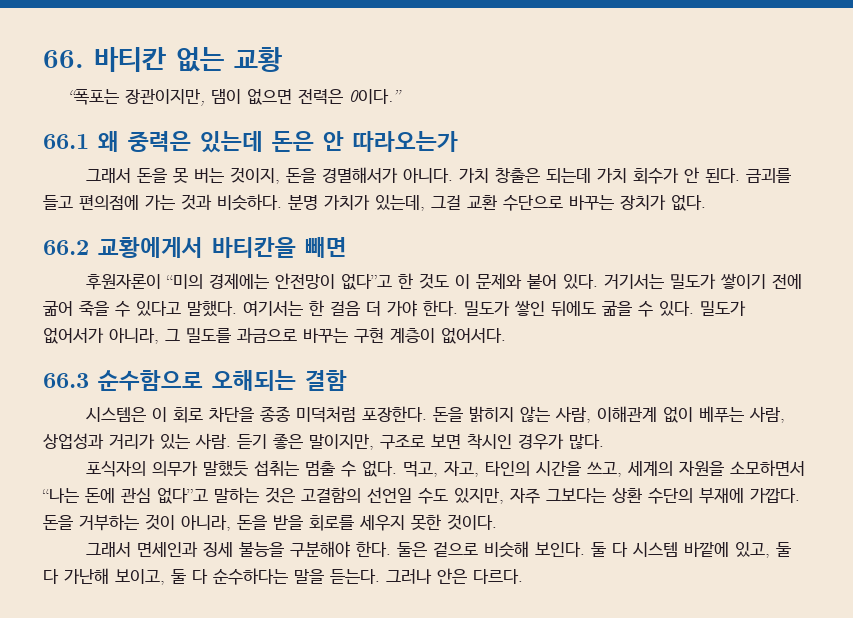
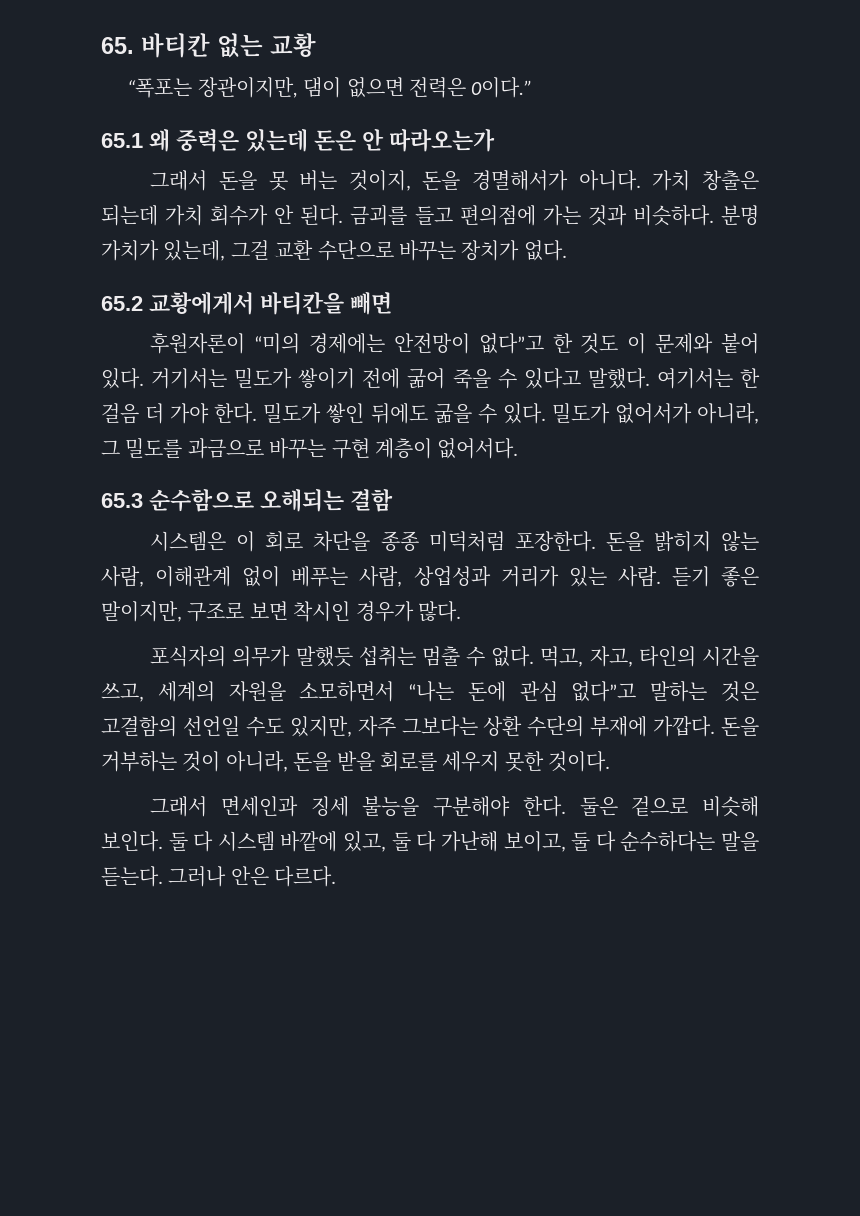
[43,50,84,68] 66. -> [101,37,134,54] 65.
[43,134,89,149] 66.1 -> [101,133,143,148] 65.1
[43,240,89,255] 66.2 -> [101,296,143,311] 65.2
[43,373,89,388] 66.3 -> [101,493,143,508] 65.3

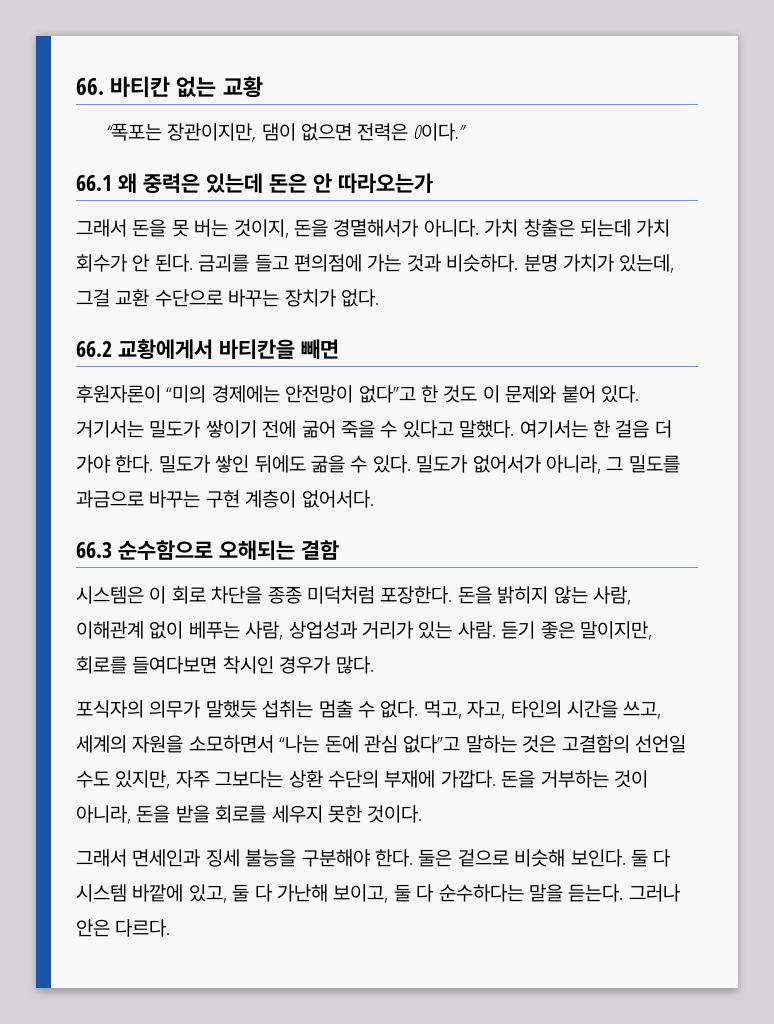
[101,37,134,54] 65. -> [76,78,104,95] 66.
[101,133,143,148] 65.1 -> [76,175,112,191] 66.1
[101,296,143,311] 65.2 -> [76,341,112,357] 66.2
[101,493,143,508] 65.3 -> [76,542,112,558] 66.3
[187,601,288,622] 구조로 보면 -> [76,656,218,674] 회로를 들여다보면

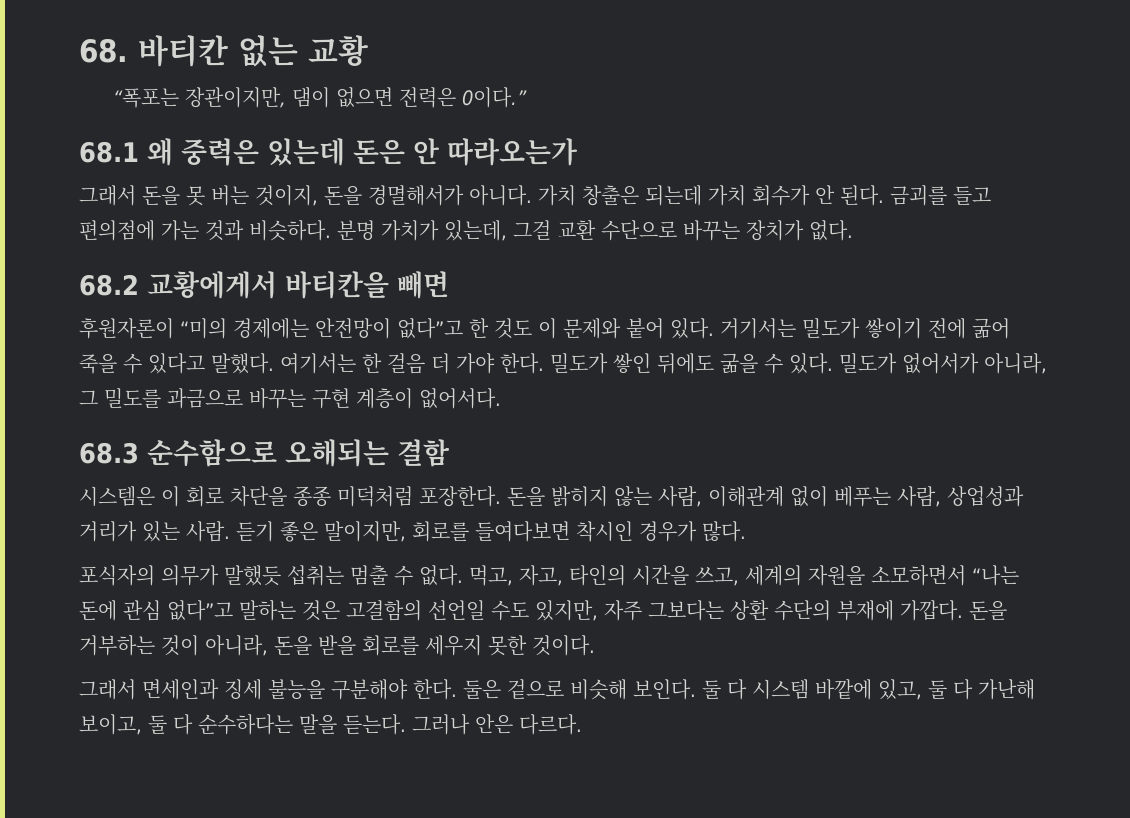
[76,78,104,95] 66. -> [79,38,128,63] 68.
[76,175,112,191] 66.1 -> [79,141,139,163] 68.1
[76,341,112,357] 66.2 -> [79,274,139,296] 68.2
[76,542,112,558] 66.3 -> [79,442,139,464] 68.3

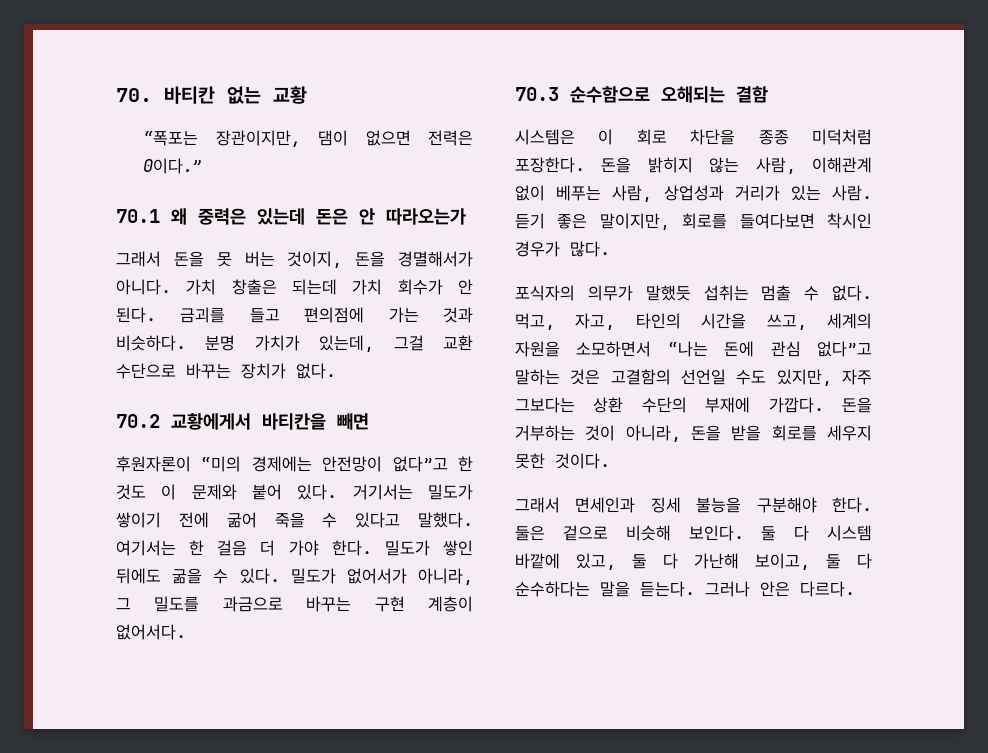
[79,38,128,63] 68. -> [116,88,152,102] 70.
[79,141,139,163] 68.1 -> [116,209,160,223] 70.1
[79,274,139,296] 68.2 -> [116,414,160,428] 70.2
[79,442,139,464] 68.3 -> [515,87,559,101] 70.3

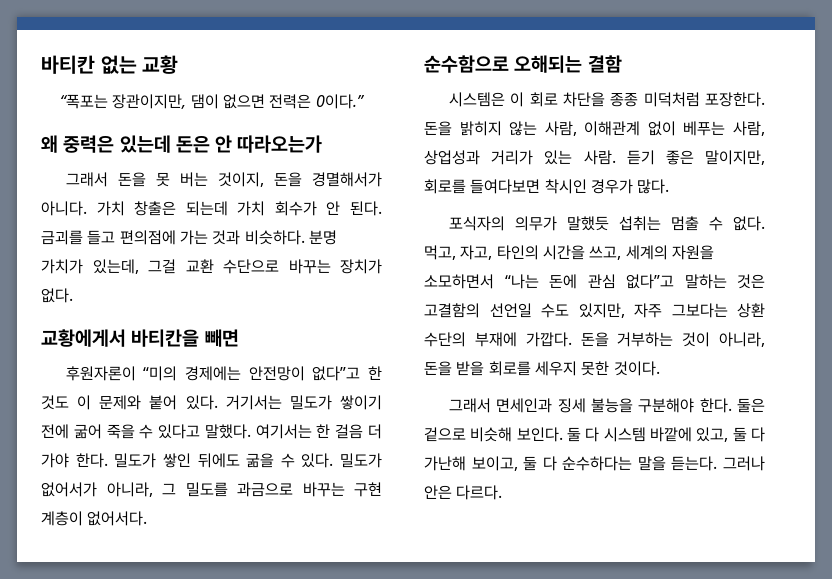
[116,88,152,102] 70. -> (41, 64) none
[116,209,160,223] 70.1 -> (365, 101) none
[116,414,160,428] 70.2 -> (73, 295) none
[515,87,559,101] 70.3 -> (148, 518) none

